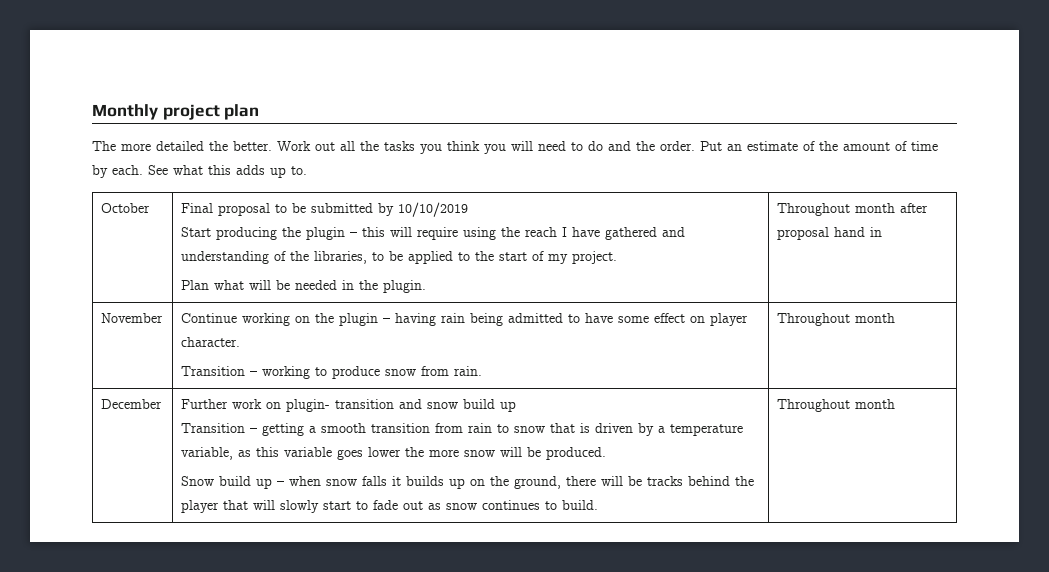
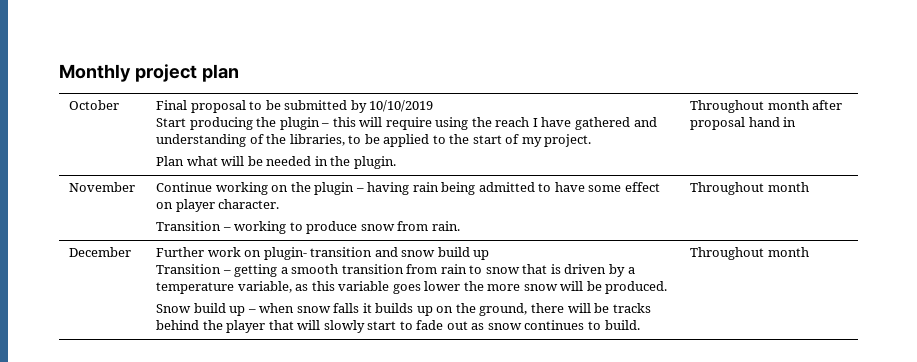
[92,141,938,154] [92,165,307,178] // The more detailed the better. Work out all the tasks you think you will need to do and the order. Put an estimate of the amount of time by each. See what this adds up to. -> (239, 73) none

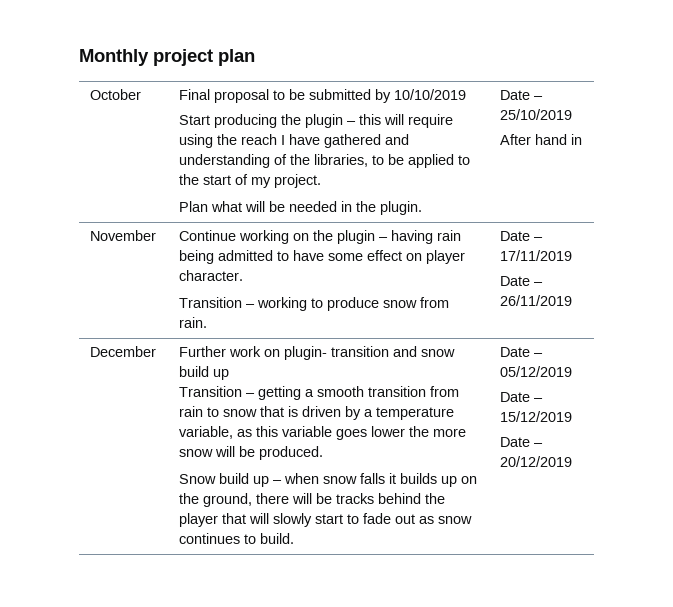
[690,100,843,113] [690,117,746,130] Throughout month after proposal -> [500,90,544,100] [500,109,573,120] [500,134,532,145] Date – 25/10/2019 // After
[690,182,809,195] Throughout month -> [500,231,544,241] [500,250,573,261] [500,276,544,286] [500,295,573,306] Date – 17/11/2019 // Date – 26/11/2019
[690,247,809,260] Throughout month -> [500,347,544,357] [500,366,573,377] [500,392,544,402] [500,411,573,422] [500,437,544,447] [500,456,573,467] Date – 05/12/2019 // Date – 15/12/2019 // Date – 20/12/2019

